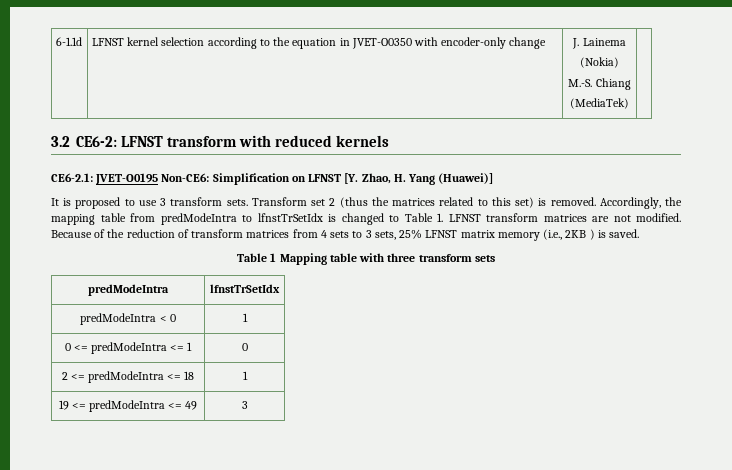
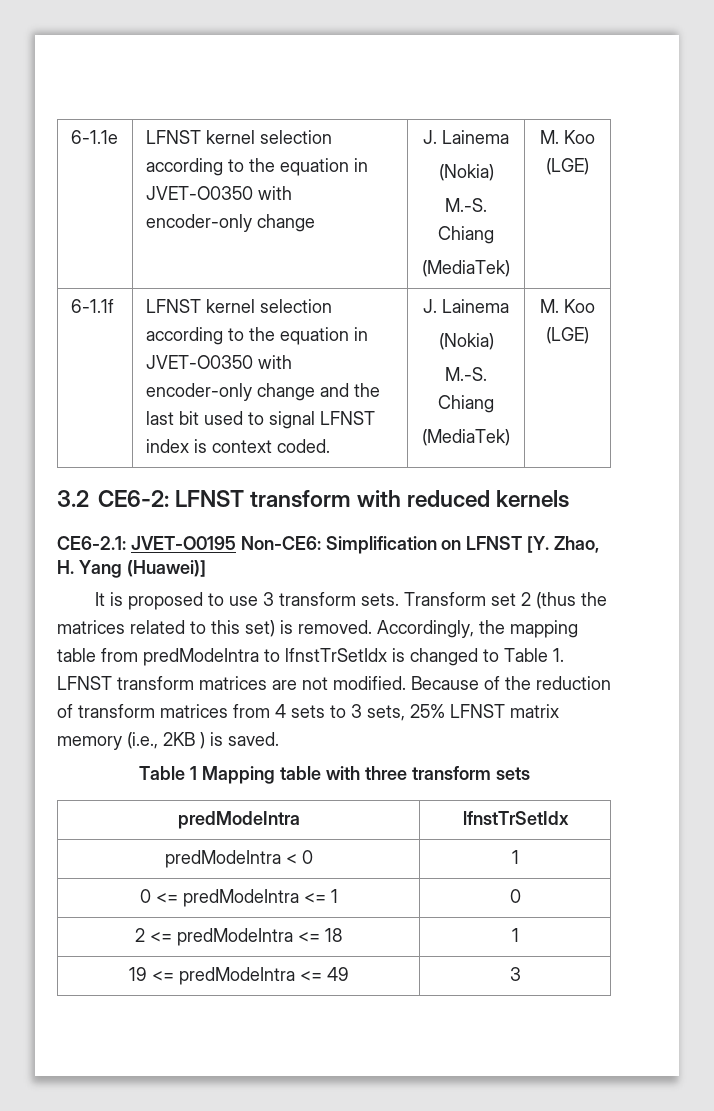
[55,37,82,46] 6-1.1d -> [70,130,118,144] 6-1.1e
(629, 103) none -> [540,130,595,144] [546,158,589,175] [70,299,114,313] [145,299,332,313] [145,327,368,345] [145,355,292,369] [145,383,380,401] [145,411,375,429] [145,439,330,453] [423,299,509,313] [438,333,494,350] [445,367,487,381] [438,395,494,413] [422,429,510,446] [540,299,595,313] [546,327,589,344] M. Koo (LGE) // 6-1.1f | LFNST kernel selection according to the equation in JVET-O0350 with encoder-only change and the last bit used to signal LFNST index is context coded. | J. Lainema // (Nokia) // M.-S. Chiang // (MediaTek) | M. Koo (LGE)

